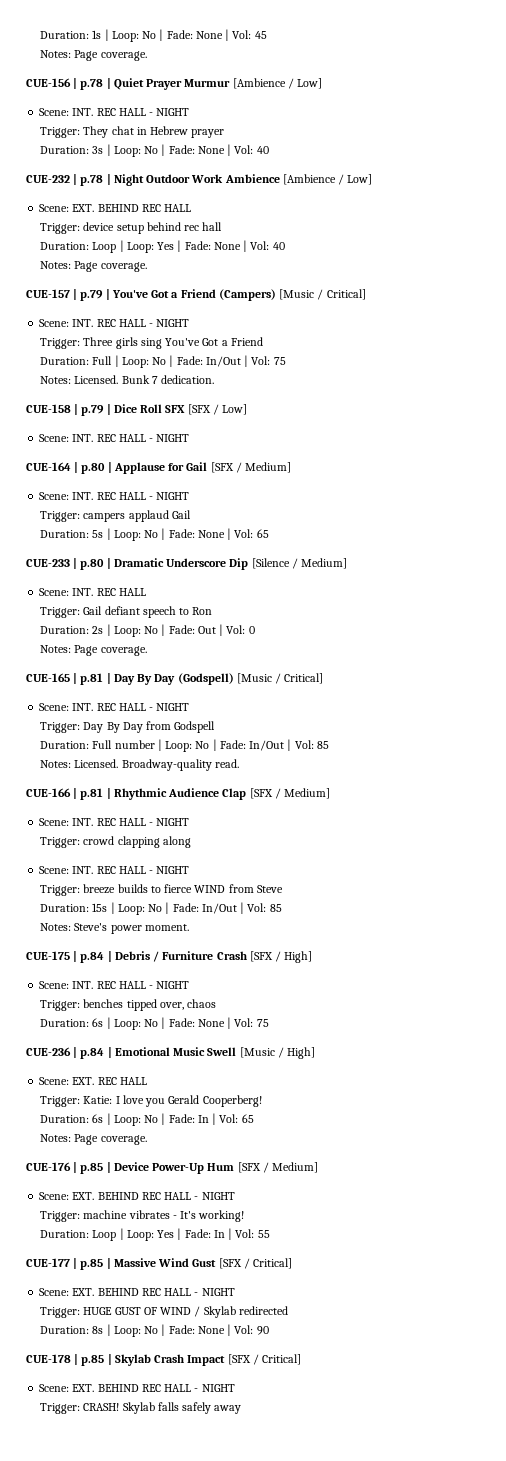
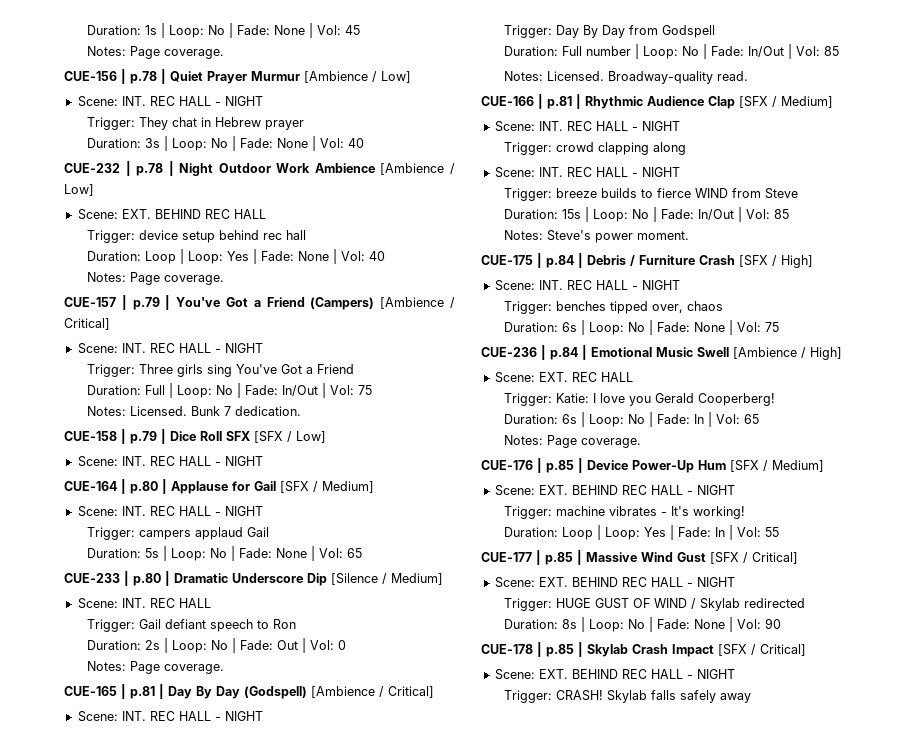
[279,289,315,300] [Music -> [380,297,445,309] [Ambience
[236,673,272,684] [Music -> [311,686,375,698] [Ambience
[239,1047,275,1058] [Music -> [733,347,797,359] [Ambience

